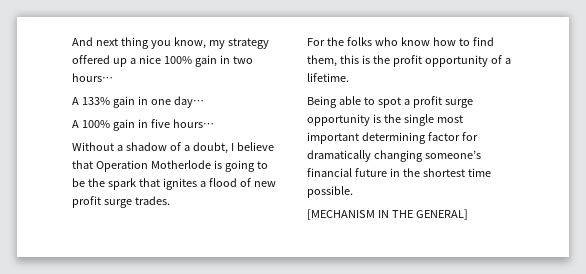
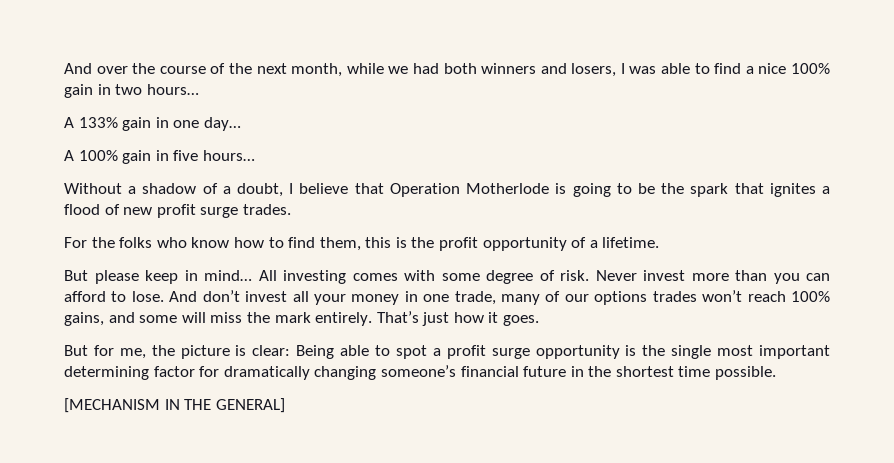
[72,37,269,49] [72,55,127,67] And next thing you know, my strategy offered up -> [64,63,742,77] And over the course of the next month, while we had both winners and losers, I was able to find
(349, 77) none -> [64,270,830,284] [64,290,831,305] [64,311,540,326] [64,345,291,359] But please keep in mind… All investing comes with some degree of risk. Never invest more than you can afford to lose. And don’t invest all your money in one trade, many of our options trades won’t reach 100% gains, and some will miss the mark entirely. That’s just how it goes. // But for me, the picture is clear:

